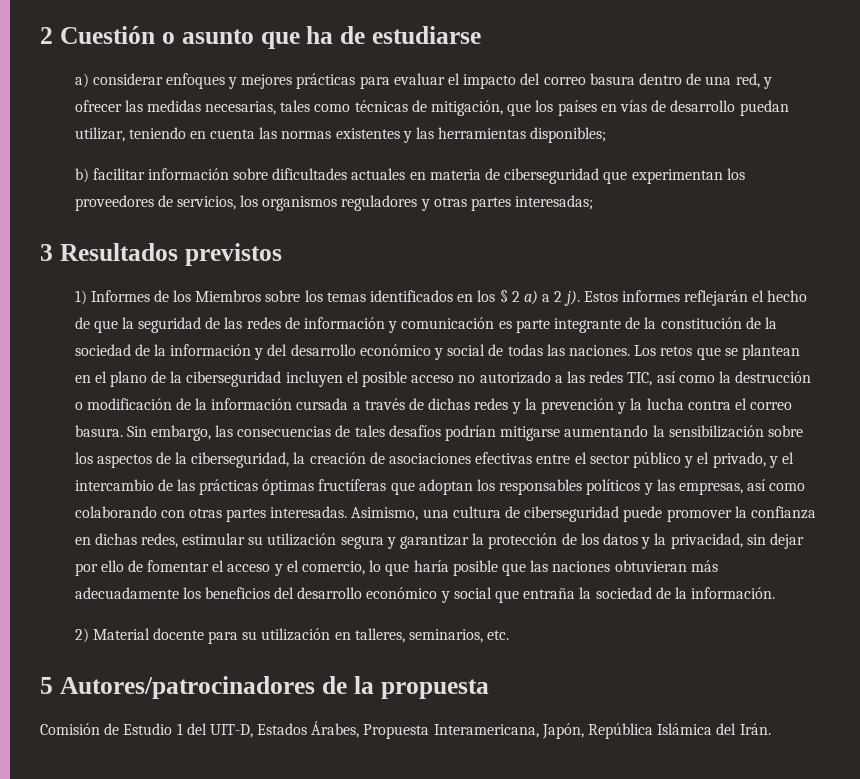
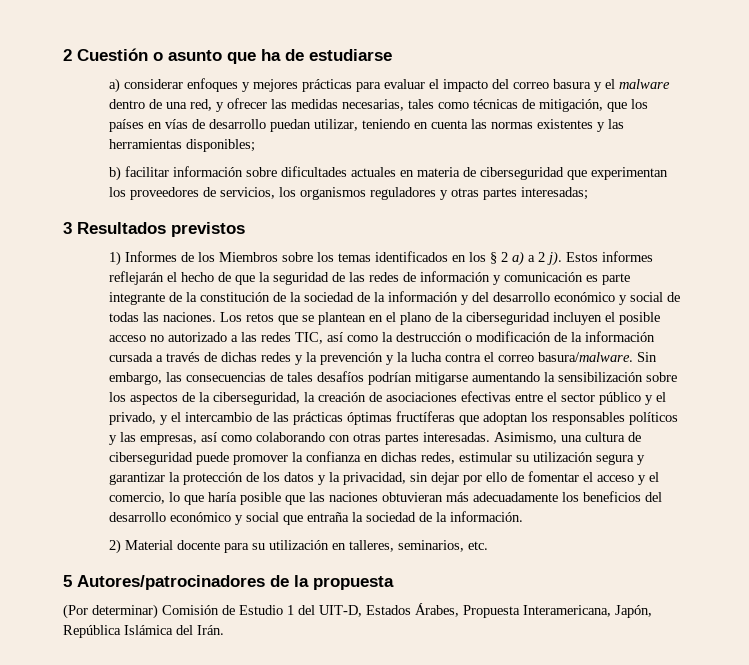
(635, 79) none -> [593,79,670,92] y el malware
[74,425,123,437] basura. -> [537,352,633,362] basura/malware.
(489, 689) none -> [63,604,158,619] (Por determinar)

